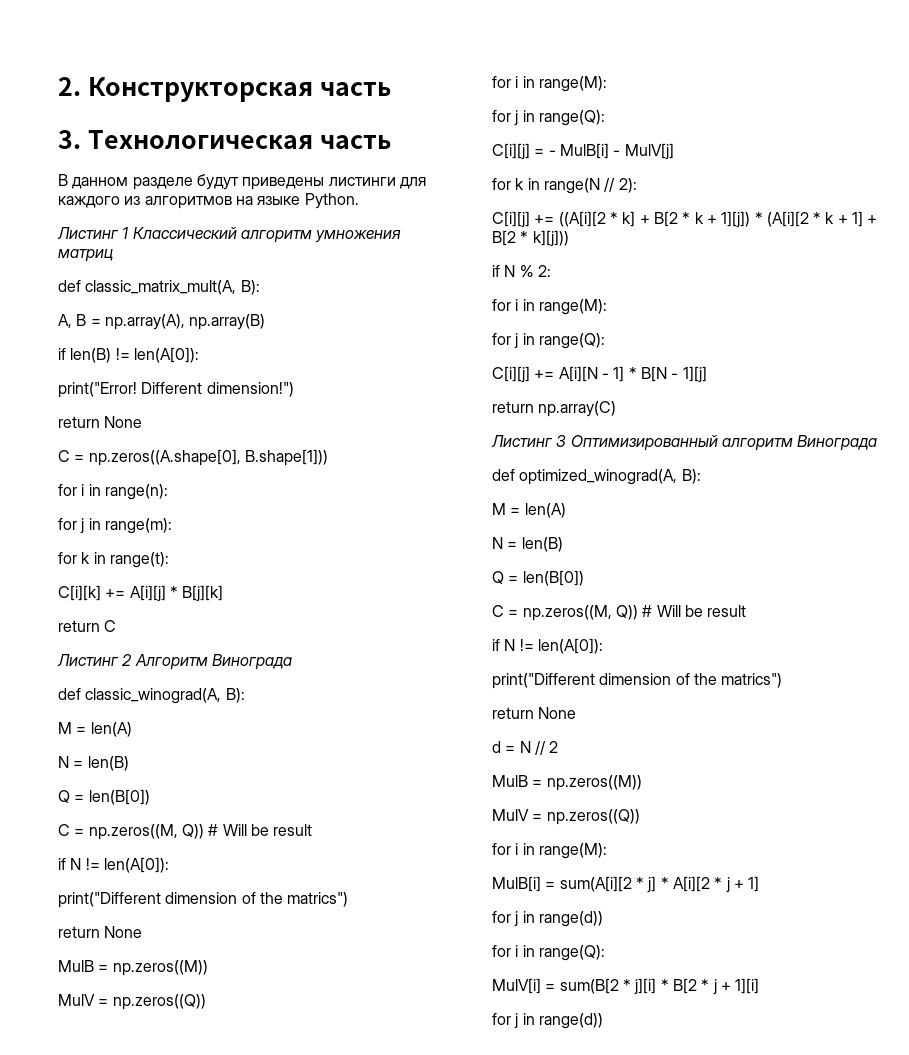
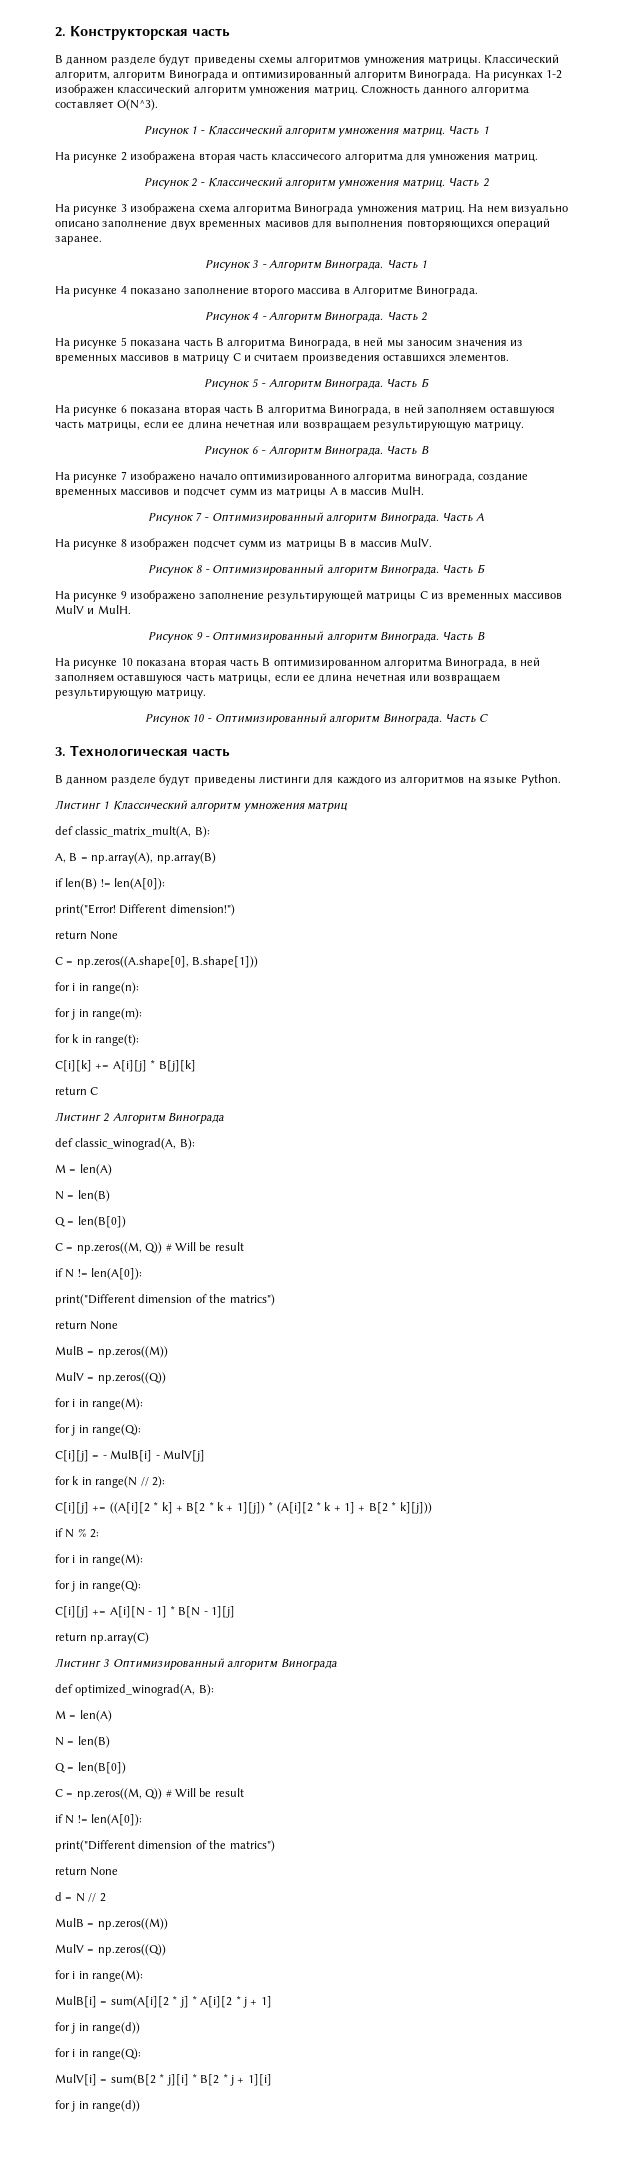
(391, 89) none -> [55,54,560,66] [55,69,563,81] [55,84,529,96] [55,99,159,111] [143,125,489,137] [55,151,538,163] [143,177,489,189] [55,203,569,215] [55,218,550,230] [55,236,102,245] [204,260,428,271] [55,286,479,297] [204,312,428,323] [55,337,523,349] [55,353,510,364] [204,378,429,390] [55,404,555,416] [55,421,525,431] [204,446,429,457] [55,471,528,483] [55,486,424,498] [147,512,485,524] [55,538,433,550] [148,564,485,576] [55,590,562,602] [55,605,131,614] [148,631,485,643] [55,657,541,669] [55,674,501,684] [55,689,207,699] [144,713,489,725] // В данном разделе будут приведены схемы алгоритмов умножения матрицы. Классический алгоритм, алгоритм Винограда и оптимизированный алгоритм Винограда. На рисунках 1-2 изображен классический алгоритм умножения матриц. Сложность данного алгоритма составляет O(N^3). // Рисунок 1 - Классический алгоритм умножения матриц. Часть 1 // На рисунке 2 изображена вторая часть классичесого алгоритма для умножения матриц. // Рисунок 2 - Классический алгоритм умножения матриц. Часть 2 // На рисунке 3 изображена схема алгоритма Винограда умножения матриц. На нем визуально описано заполнение двух временных масивов для выполнения повторяющихся операций заранее. // Рисунок 3 - Алгоритм Винограда. Часть 1 // На рисунке 4 показано заполнение второго массива в Алгоритме Винограда. // Рисунок 4 - Алгоритм Винограда. Часть 2 // На рисунке 5 показана часть В алгоритма Винограда, в ней мы заносим значения из временных массивов в матрицу С и считаем произведения оставшихся элементов. // Рисунок 5 - Алгоритм Винограда. Часть Б // На рисунке 6 показана вторая часть В алгоритма Винограда, в ней заполняем оставшуюся часть матрицы, если ее длина нечетная или возвращаем результирующую матрицу. // Рисунок 6 - Алгоритм Винограда. Часть В // На рисунке 7 изображено начало оптимизированного алгоритма винограда, создание временных массивов и подсчет сумм из матрицы А в массив MulH. // Рисунок 7 - Оптимизированный алгоритм Винограда. Часть А // На рисунке 8 изображен подсчет сумм из матрицы B в массив MulV. // Рисунок 8 - Оптимизированный алгоритм Винограда. Часть Б // На рисунке 9 изображено заполнение результирующей матрицы С из временных массивов MulV и MulH. // Рисунок 9 - Оптимизированный алгоритм Винограда. Часть В // На рисунке 10 показана вторая часть В оптимизированном алгоритма Винограда, в ней заполняем оставшуюся часть матрицы, если ее длина нечетная или возвращаем результирующую матрицу. // Рисунок 10 - Оптимизированный алгоритм Винограда. Часть С

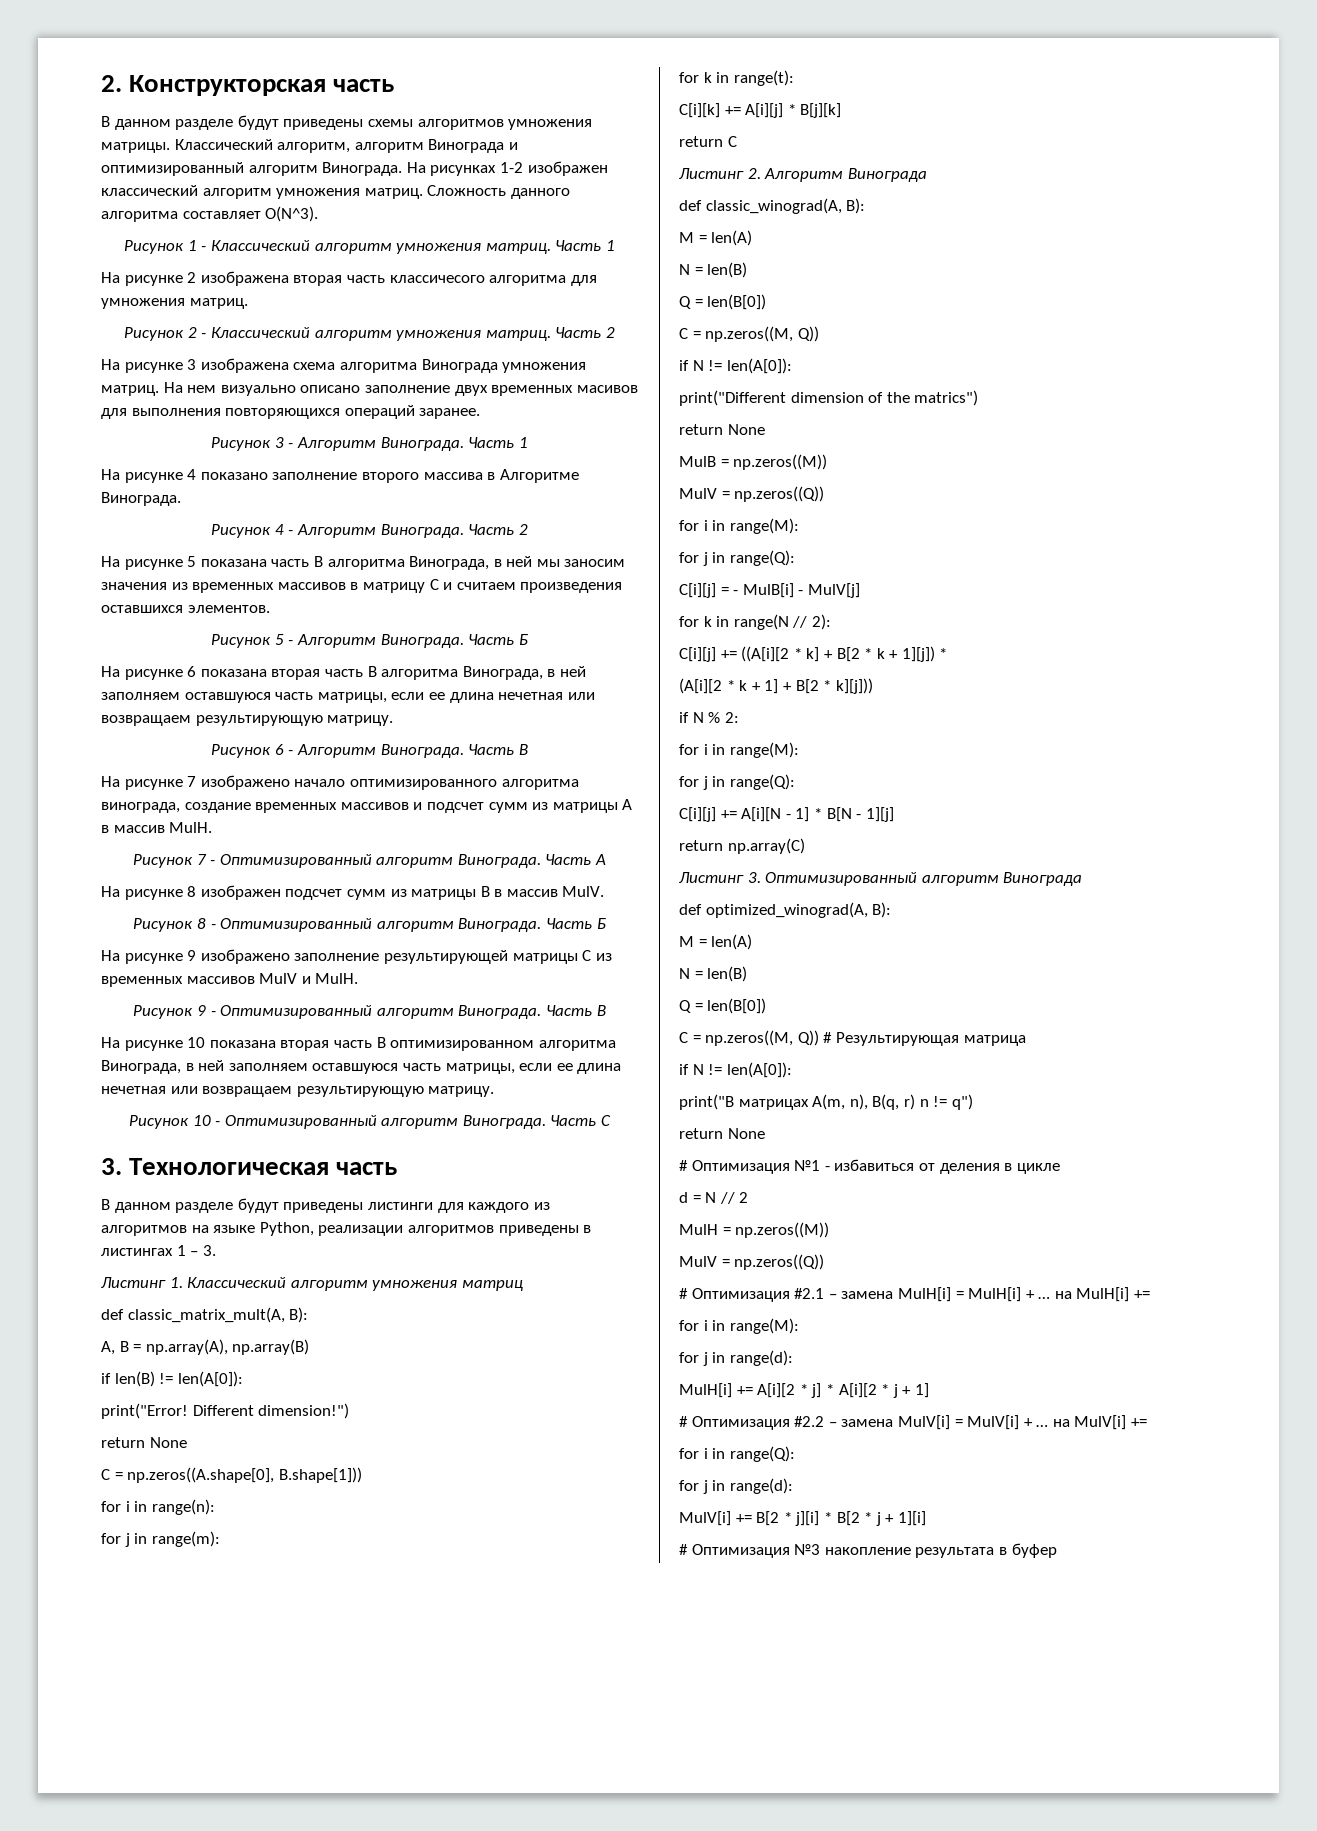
[520,774,561,786] [55,800,110,809] Python. // Листинг 1 -> [259,1222,592,1236] [101,1245,216,1256] [101,1277,183,1288] Python, реализации алгоритмов приведены в листингах 1 – 3. // Листинг 1.
[103,1113,110,1122] 2 -> [747,168,761,179] 2.
[165,1242,244,1251] # Will be result -> (819, 334) none
(274, 1506) none -> (948, 653) //
[103,1659,110,1667] 3 -> [747,872,761,883] 3.
[174,1788,244,1797] [55,1814,143,1826] [55,1840,275,1852] [55,1867,119,1876] Will be result // if N != len(A[0]): // print("Different dimension of the matrics") // return None -> [835,1032,1026,1046] [679,1062,792,1078] [679,1094,973,1110] [679,1128,765,1139] [679,1159,1060,1174] Результирующая матрица // if N != len(A[0]): // print("В матрицах А(m, n), B(q, r) n != q") // return None // # Оптимизация №1 - избавиться от деления в цикле
[55,1918,168,1930] [55,1944,166,1956] [55,1970,144,1982] [55,1996,169,2008] MulB = np.zeros((M)) // MulV = np.zeros((Q)) // for i in range(M): // MulB[i] = sum(A[i][2 -> [679,1222,830,1238] [679,1254,825,1270] [679,1287,1151,1302] [679,1318,799,1334] [679,1350,793,1366] [679,1383,796,1398] MulH = np.zeros((M)) // MulV = np.zeros((Q)) // # Оптимизация #2.1 – замена MulH[i] = MulH[i] + … на MulH[i] += // for i in range(M): // for j in range(d): // MulH[i] += A[i][2
[55,2022,141,2034] for j in range(d)) -> [679,1415,1148,1430] # Оптимизация #2.2 – замена MulV[i] = MulV[i] + … на MulV[i] +=
[55,2074,156,2086] // MulV[i] = sum(B[2 -> [679,1478,793,1494] [679,1511,780,1526] // for j in range(d): // MulV[i] += B[2
[55,2100,141,2112] for j in range(d)) -> [679,1543,1057,1558] # Оптимизация №3 накопление результата в буфер

